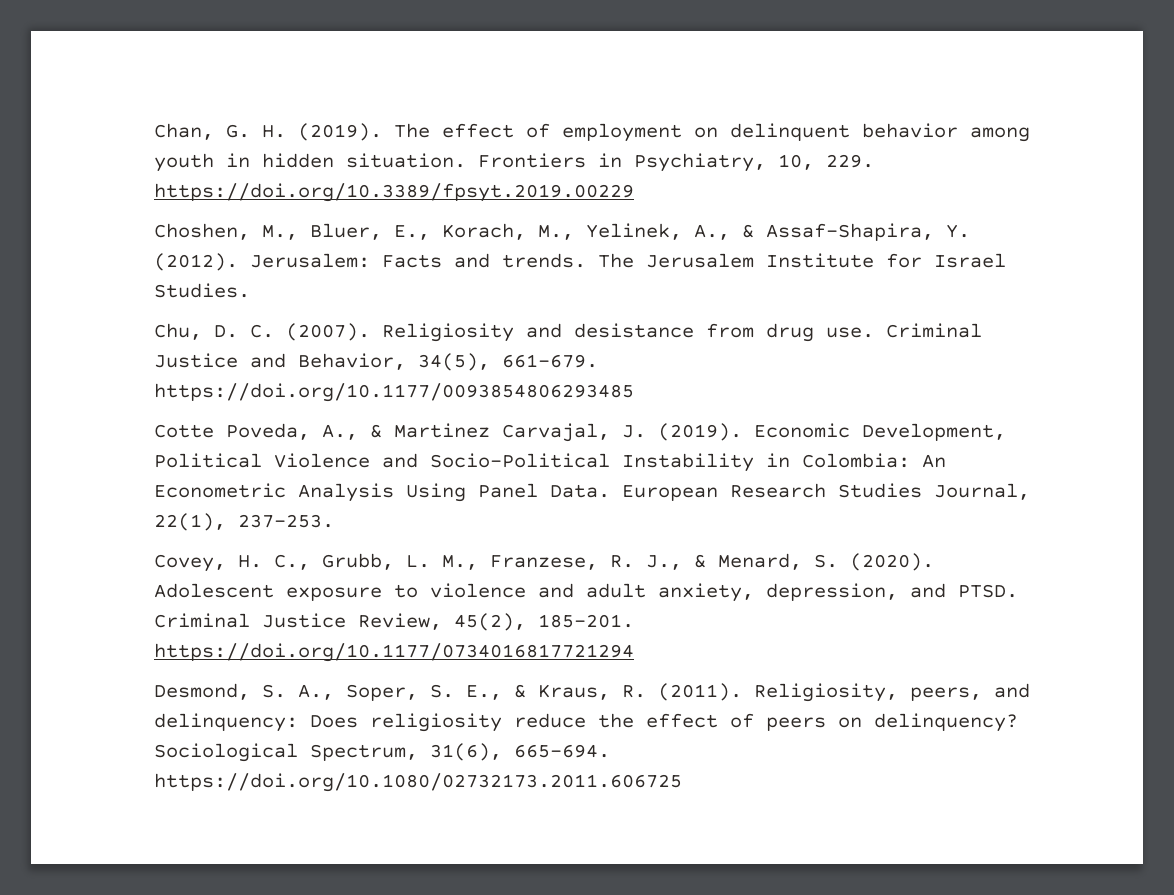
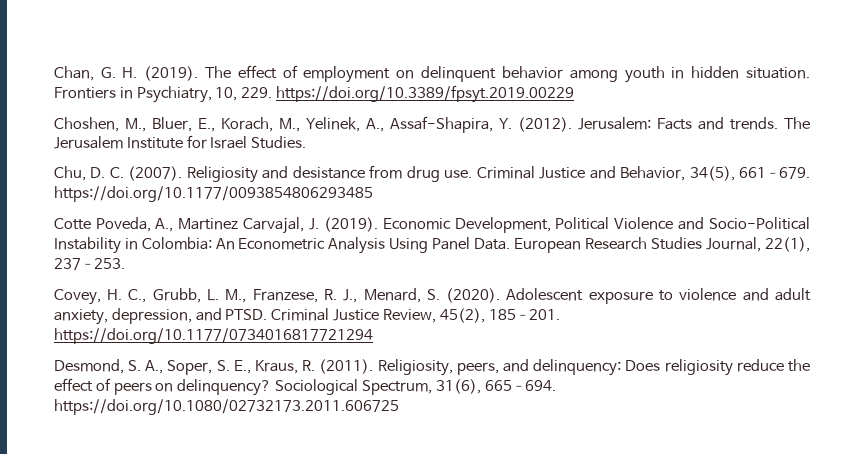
[742,224,755,238] & -> (384, 125) none
[370,424,383,438] & -> (174, 225) none
[694,554,707,568] & -> (358, 296) none
[514,684,527,698] & -> (251, 367) none

